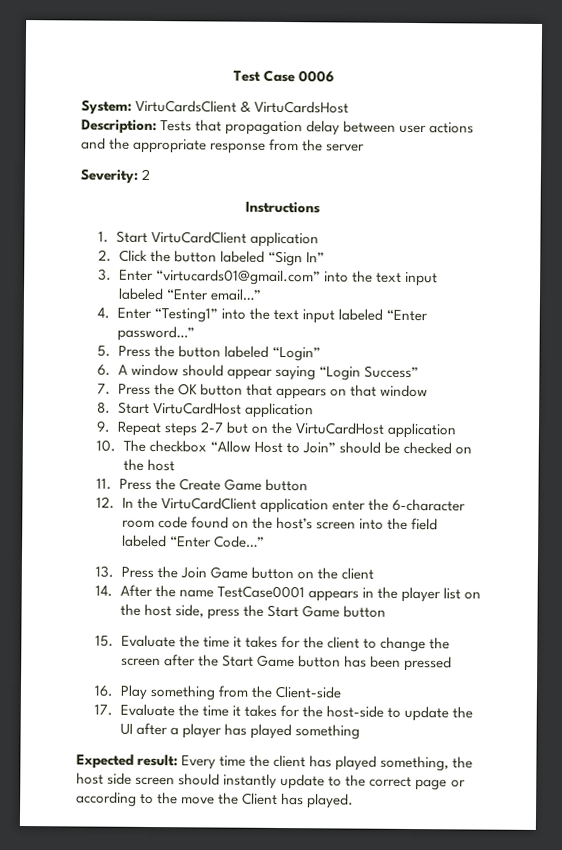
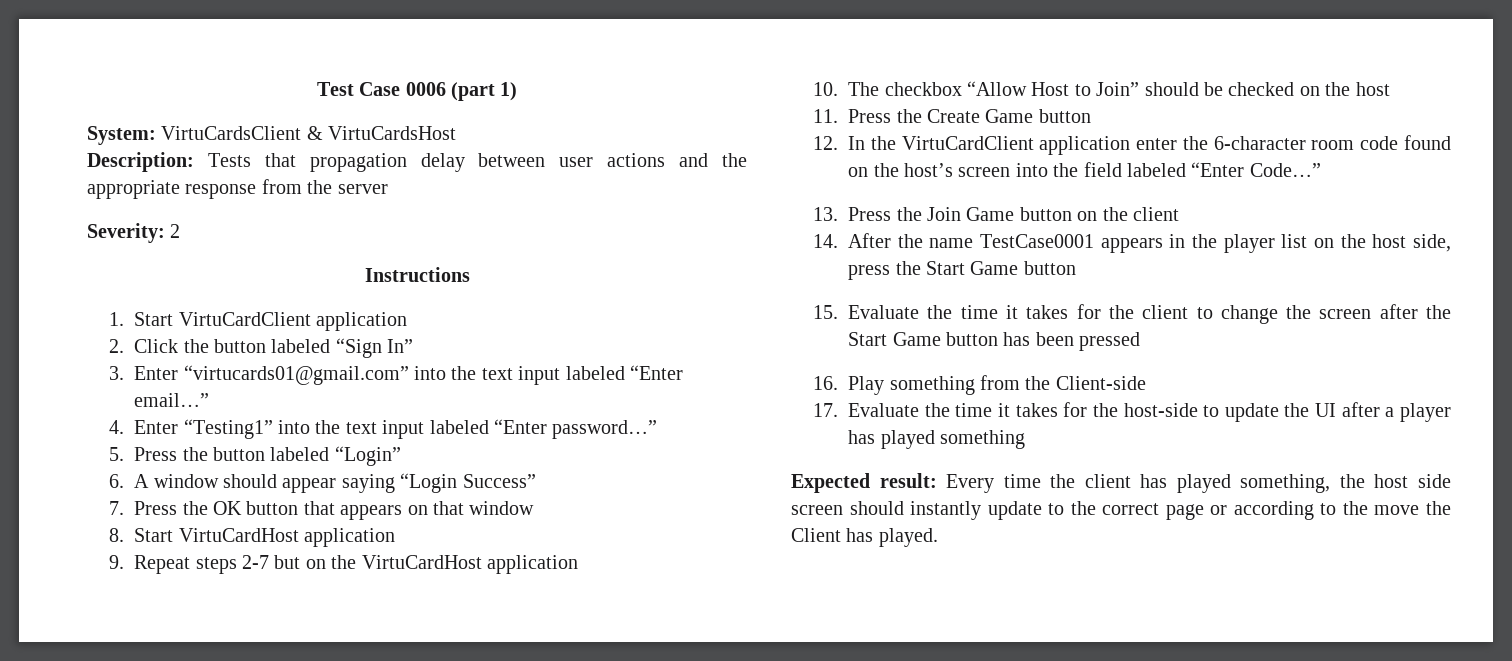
(335, 76) none -> [450,82,518,101] (part 1)

